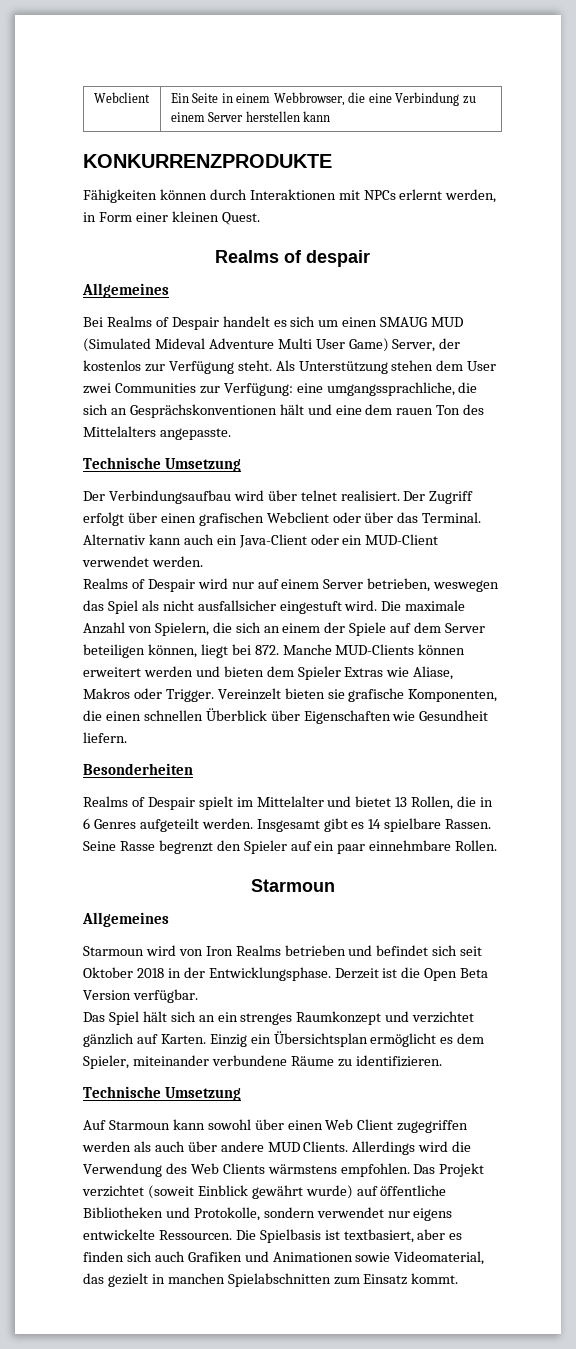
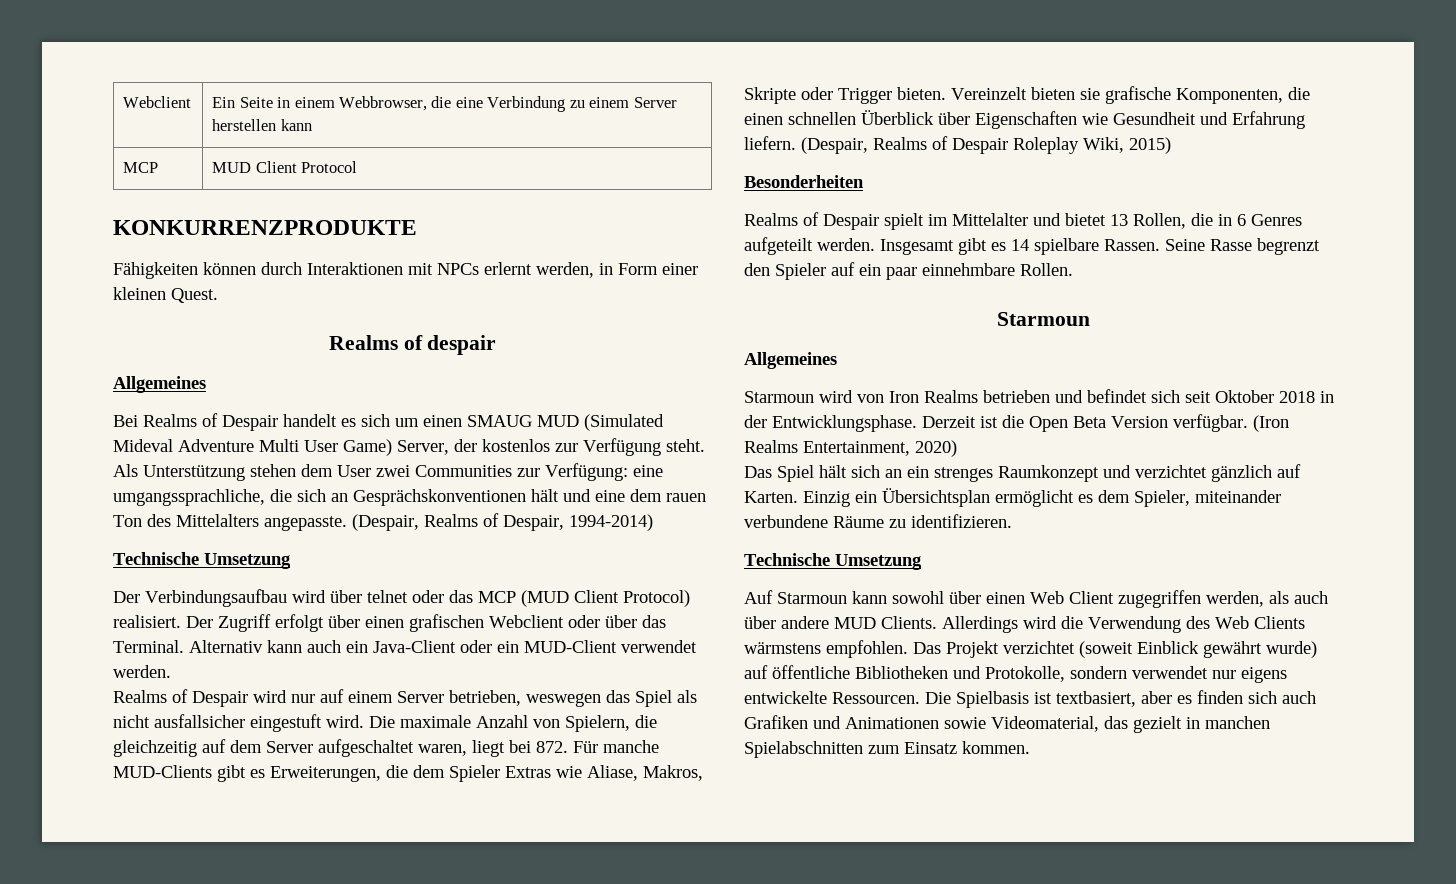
(331, 116) none -> [123,162,159,173] [212,161,358,173] // MCP | MUD Client Protocol
(231, 434) none -> [352,513,653,531] (Despair, Realms of Despair, 1994-2014)
(337, 495) none -> [412,590,690,607] oder das MCP (MUD Client Protocol)
[235,622,387,636] sich an einem der Spiele -> [113,740,197,757] gleichzeitig
[83,644,197,658] beteiligen können, -> [318,739,467,757] aufgeschaltet waren,
[282,644,466,655] [83,666,264,677] Manche MUD-Clients können erweitert werden und bieten -> [573,740,659,753] [113,765,408,782] Für manche MUD-Clients gibt es Erweiterungen, die
[83,688,214,702] Makros oder Trigger. -> [643,765,703,781] [744,87,946,104] Makros, Skripte oder Trigger bieten.
(489, 715) none -> [1200,111,1305,129] und Erfahrung
(127, 737) none -> [801,136,1171,154] (Despair, Realms of Despair Roleplay Wiki, 2015)
(198, 996) none -> [1253,415,1289,432] [744,440,957,457] (Iron Realms Entertainment, 2020)
[82,1141,131,1152] werden -> [1206,591,1264,607] werden,
[411,1273,459,1284] kommt. -> [962,741,1030,754] kommen.

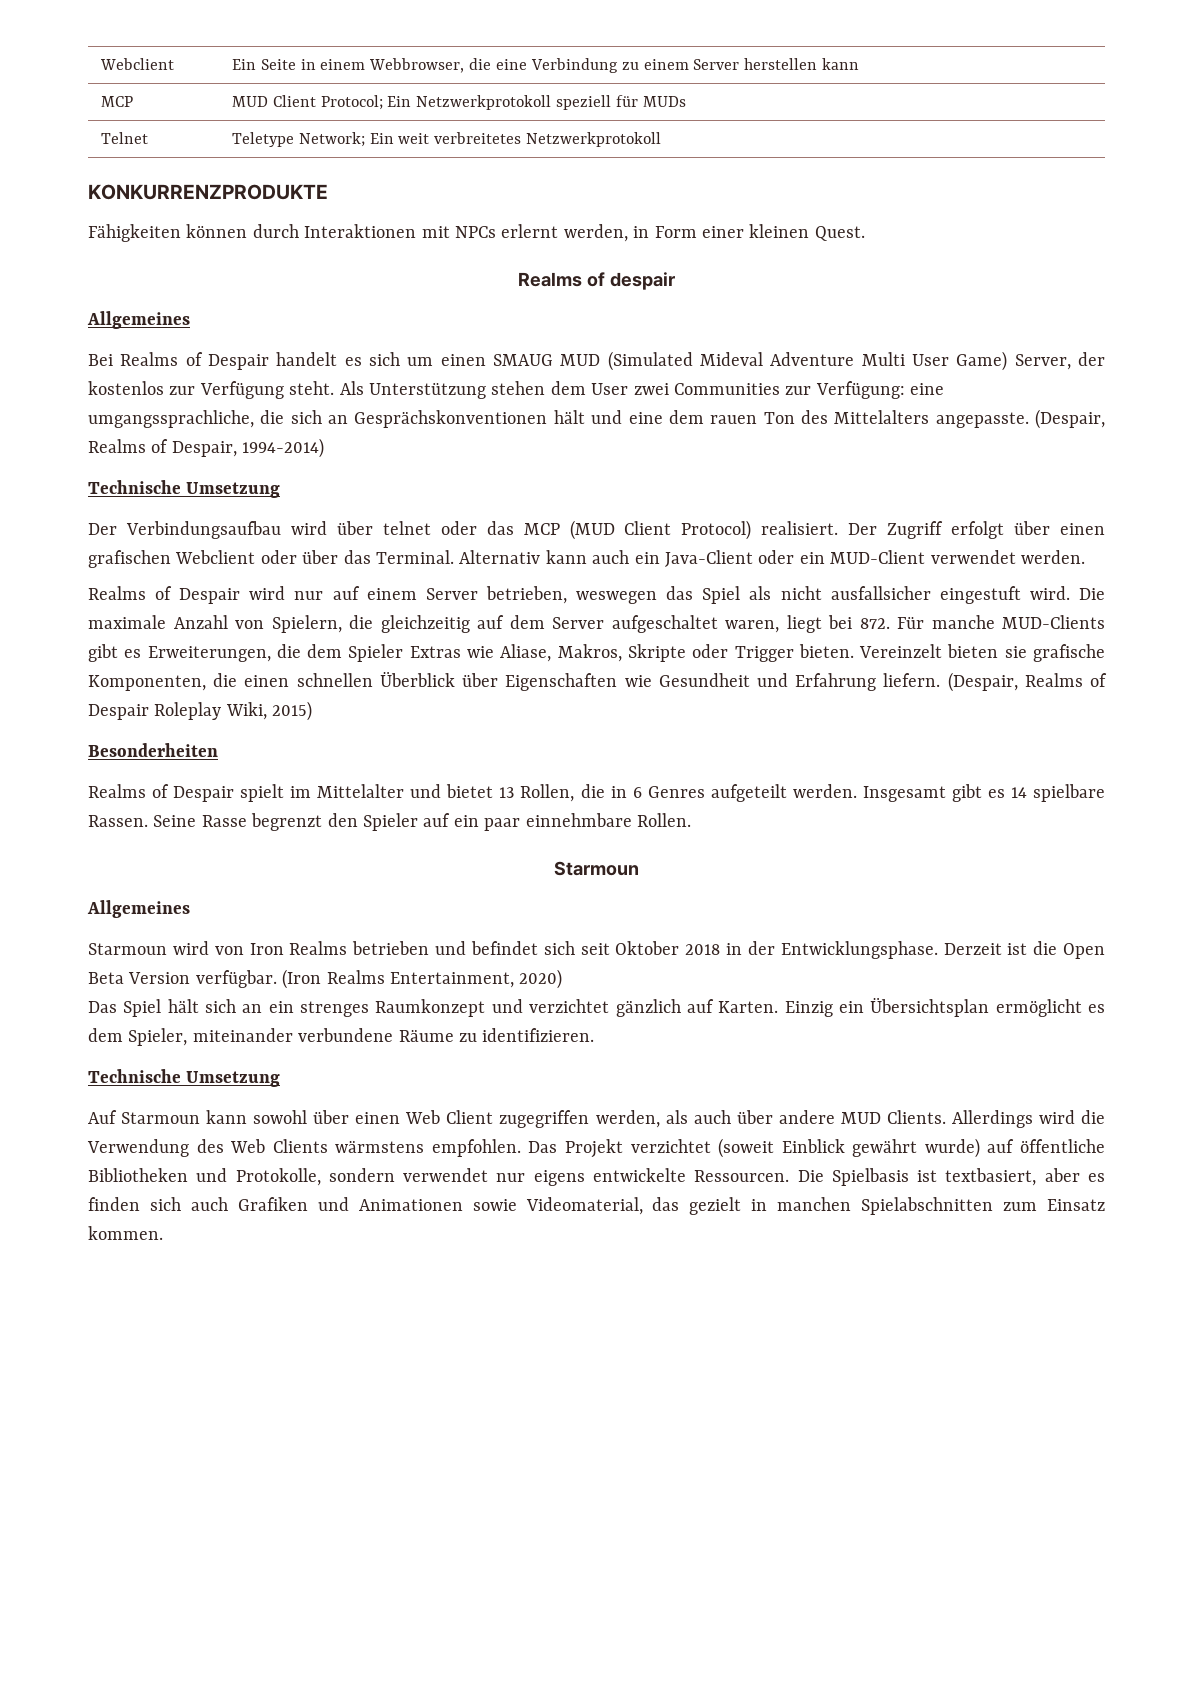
[301,161,358,173] Protocol -> [320,95,686,110] [100,132,148,144] [231,132,662,147] Protocol; Ein Netzwerkprotokoll speziell für MUDs // Telnet | Teletype Network; Ein weit verbreitetes Netzwerkprotokoll

